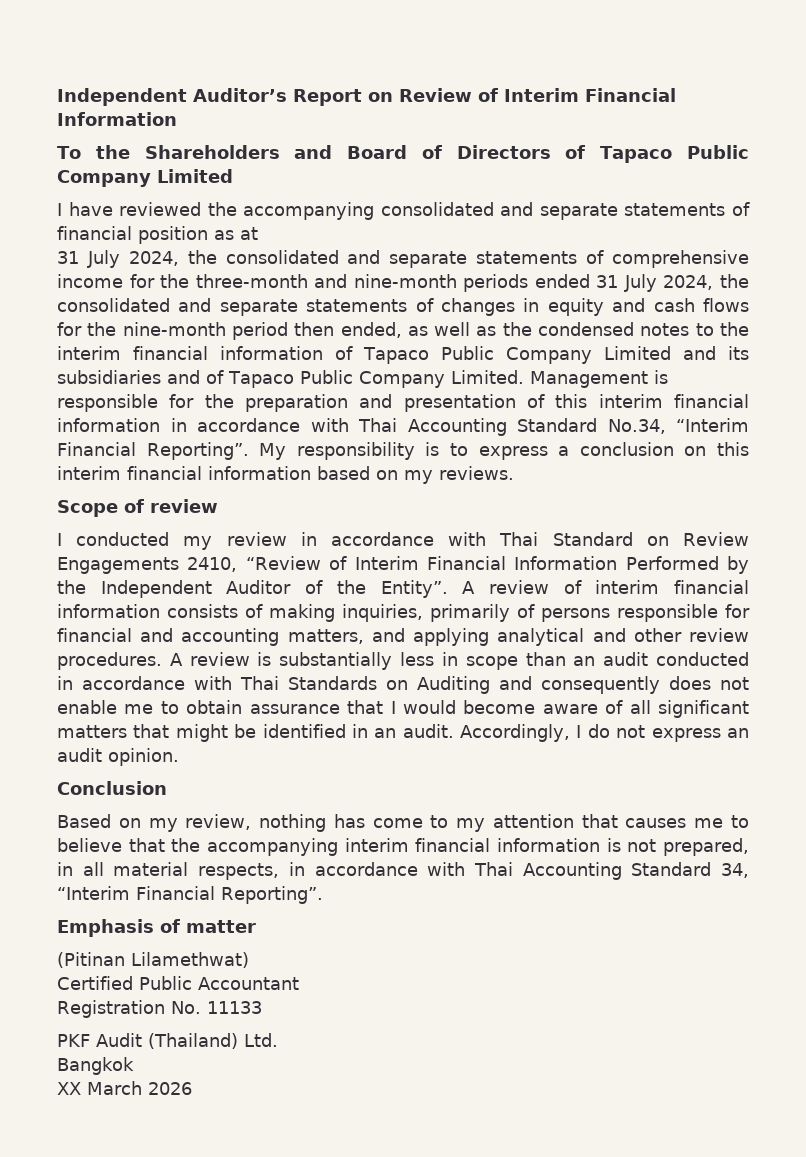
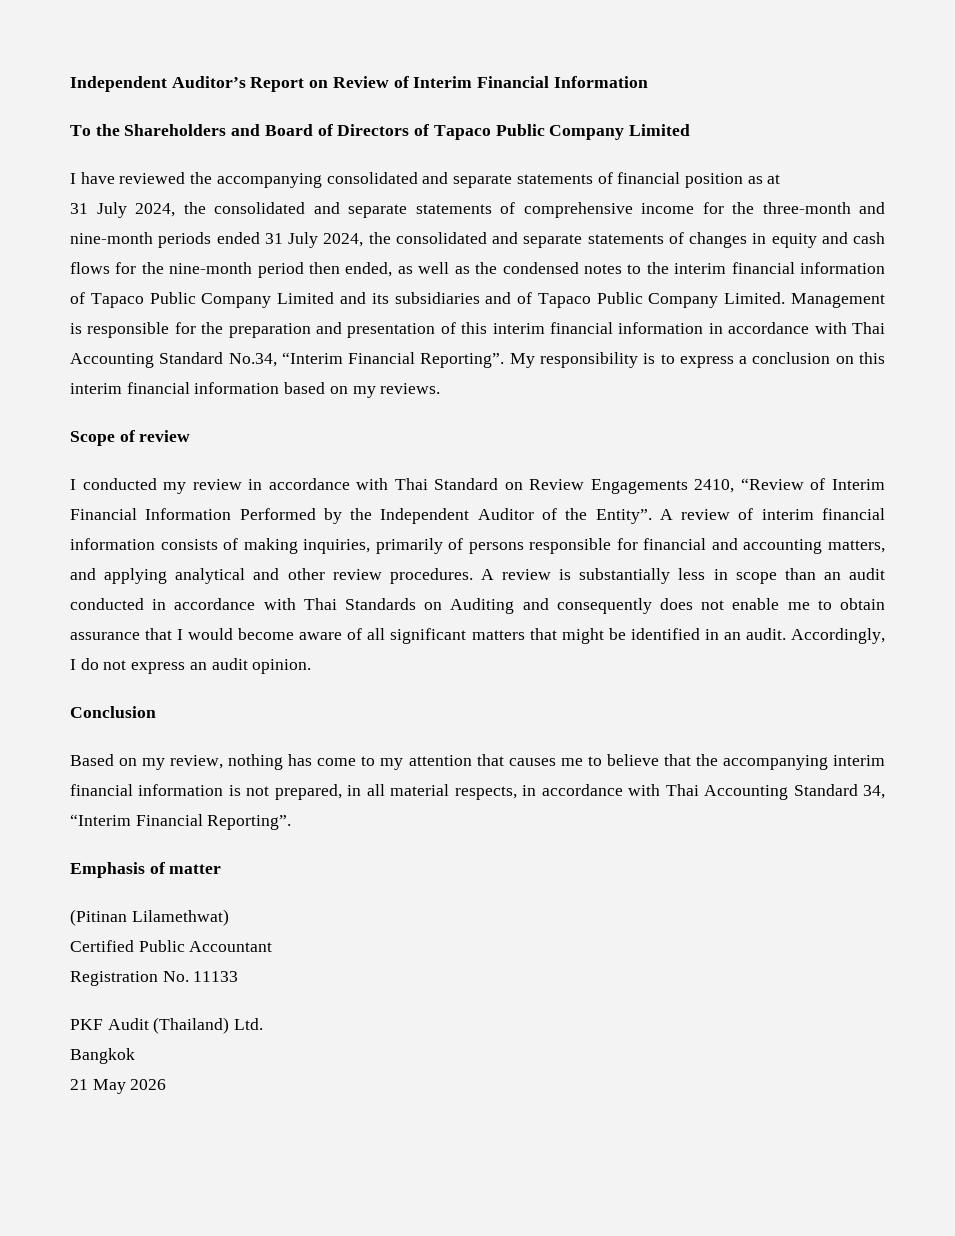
[57,1081,142,1095] XX March -> [70,1079,126,1094] 21 May

